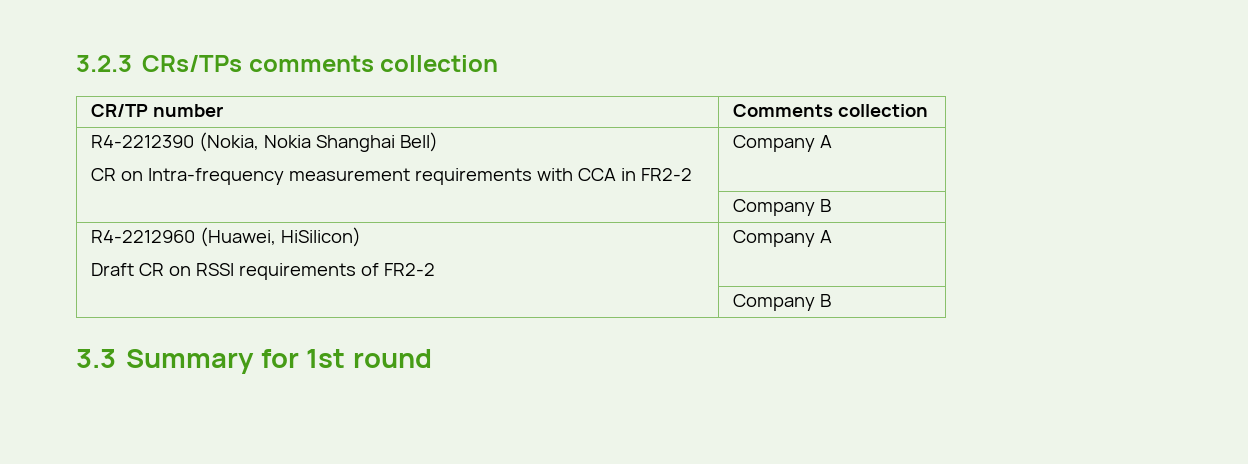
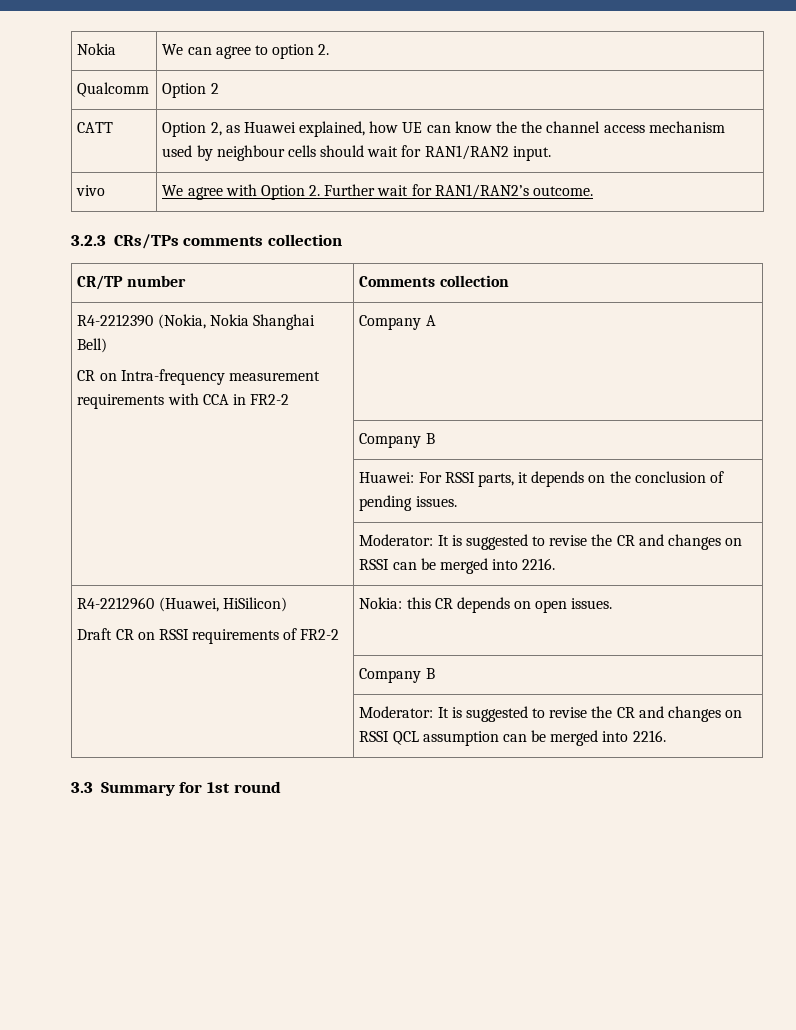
(76, 63) none -> [77,43,117,55] [162,44,330,59] [77,82,150,97] [162,83,219,98] [77,122,114,133] [162,121,725,137] [162,145,551,161] [76,185,106,196] [162,184,593,200] Nokia | We can agree to option 2. // Qualcomm | Option 2 // CATT | Option 2, as Huawei explained, how UE can know the the channel access mechanism used by neighbour cells should wait for RAN1/RAN2 input. // vivo | We agree with Option 2. Further wait for RAN1/RAN2’s outcome. //
(831, 205) none -> [359,471,724,487] [359,495,457,511] [359,534,743,550] [359,558,556,574] // | Huawei: For RSSI parts, it depends on the conclusion of pending issues. // | Moderator: It is suggested to revise the CR and changes on RSSI can be merged into 2216.
[732,230,832,247] [732,294,831,311] Company A // | Company B -> [359,597,613,613] [359,668,435,683] [359,706,743,722] [359,730,666,746] Nokia: this CR depends on open issues. // | Company B // | Moderator: It is suggested to revise the CR and changes on RSSI QCL assumption can be merged into 2216.

